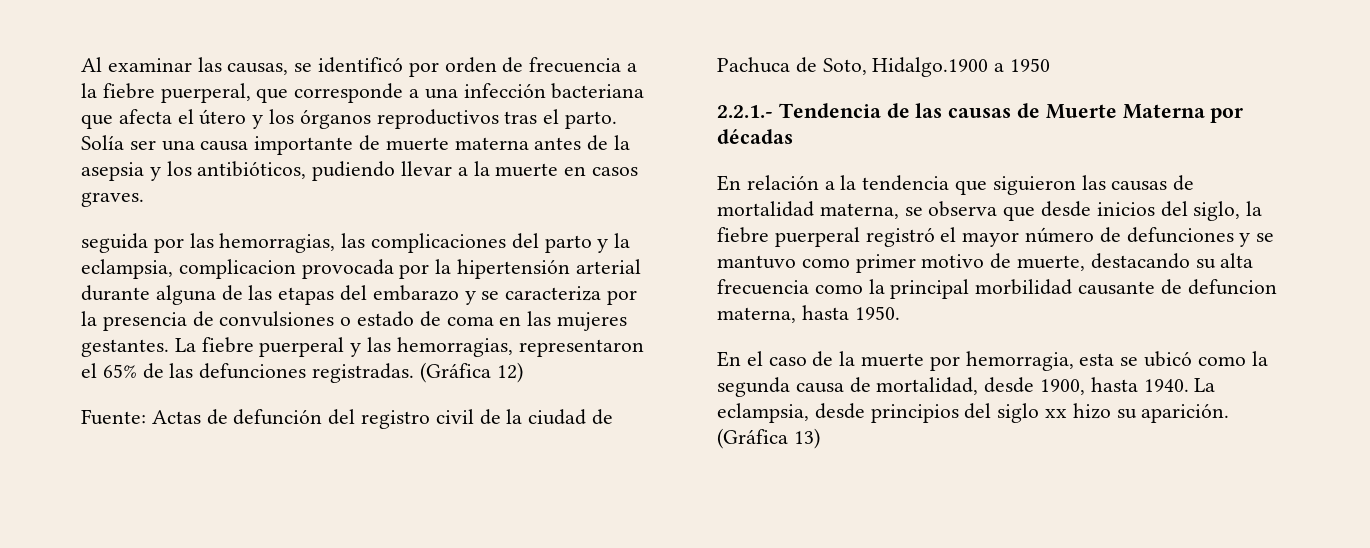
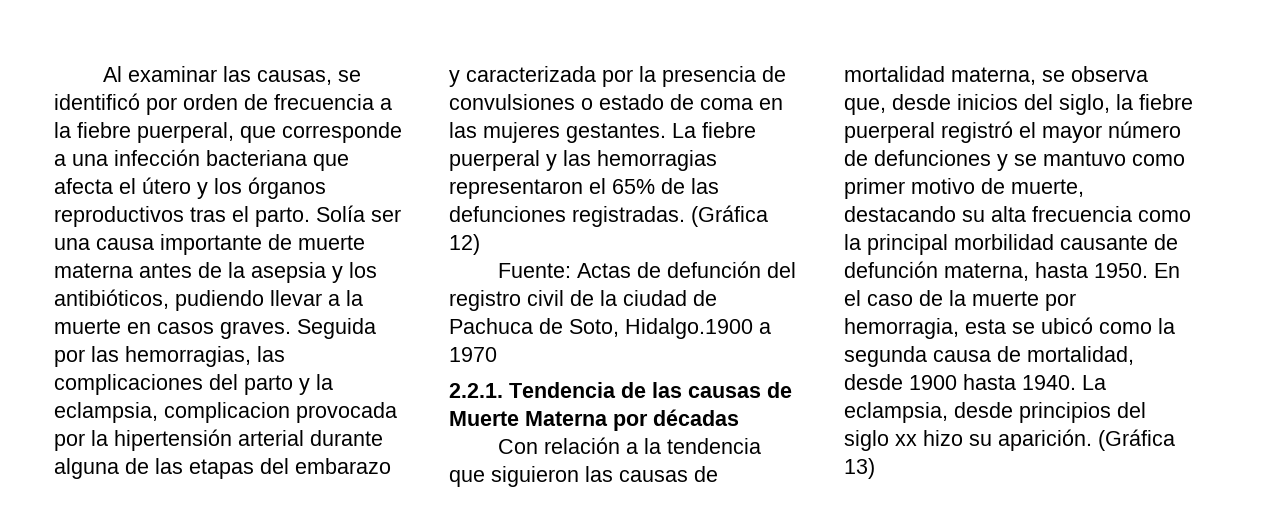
[81,233,148,253] // seguida -> [297,318,376,339] Seguida
[481,286,602,301] se caracteriza -> [466,66,596,82] caracterizada
[396,337,513,357] hemorragias, -> [597,150,717,171] hemorragias
[1010,58,1051,72] [717,105,773,118] 1950 // 2.2.1.- -> [449,347,497,362] [449,383,503,398] 1970 // 2.2.1.
[717,175,741,191] En -> [498,439,539,454] Con
[1003,206,1036,221] que -> [844,98,886,115] que,
[1187,279,1277,295] defuncion -> [844,261,938,278] defunción
(900, 313) // -> (1148, 270) none
[1040,379,1086,395] 1900, -> [909,375,957,390] 1900

